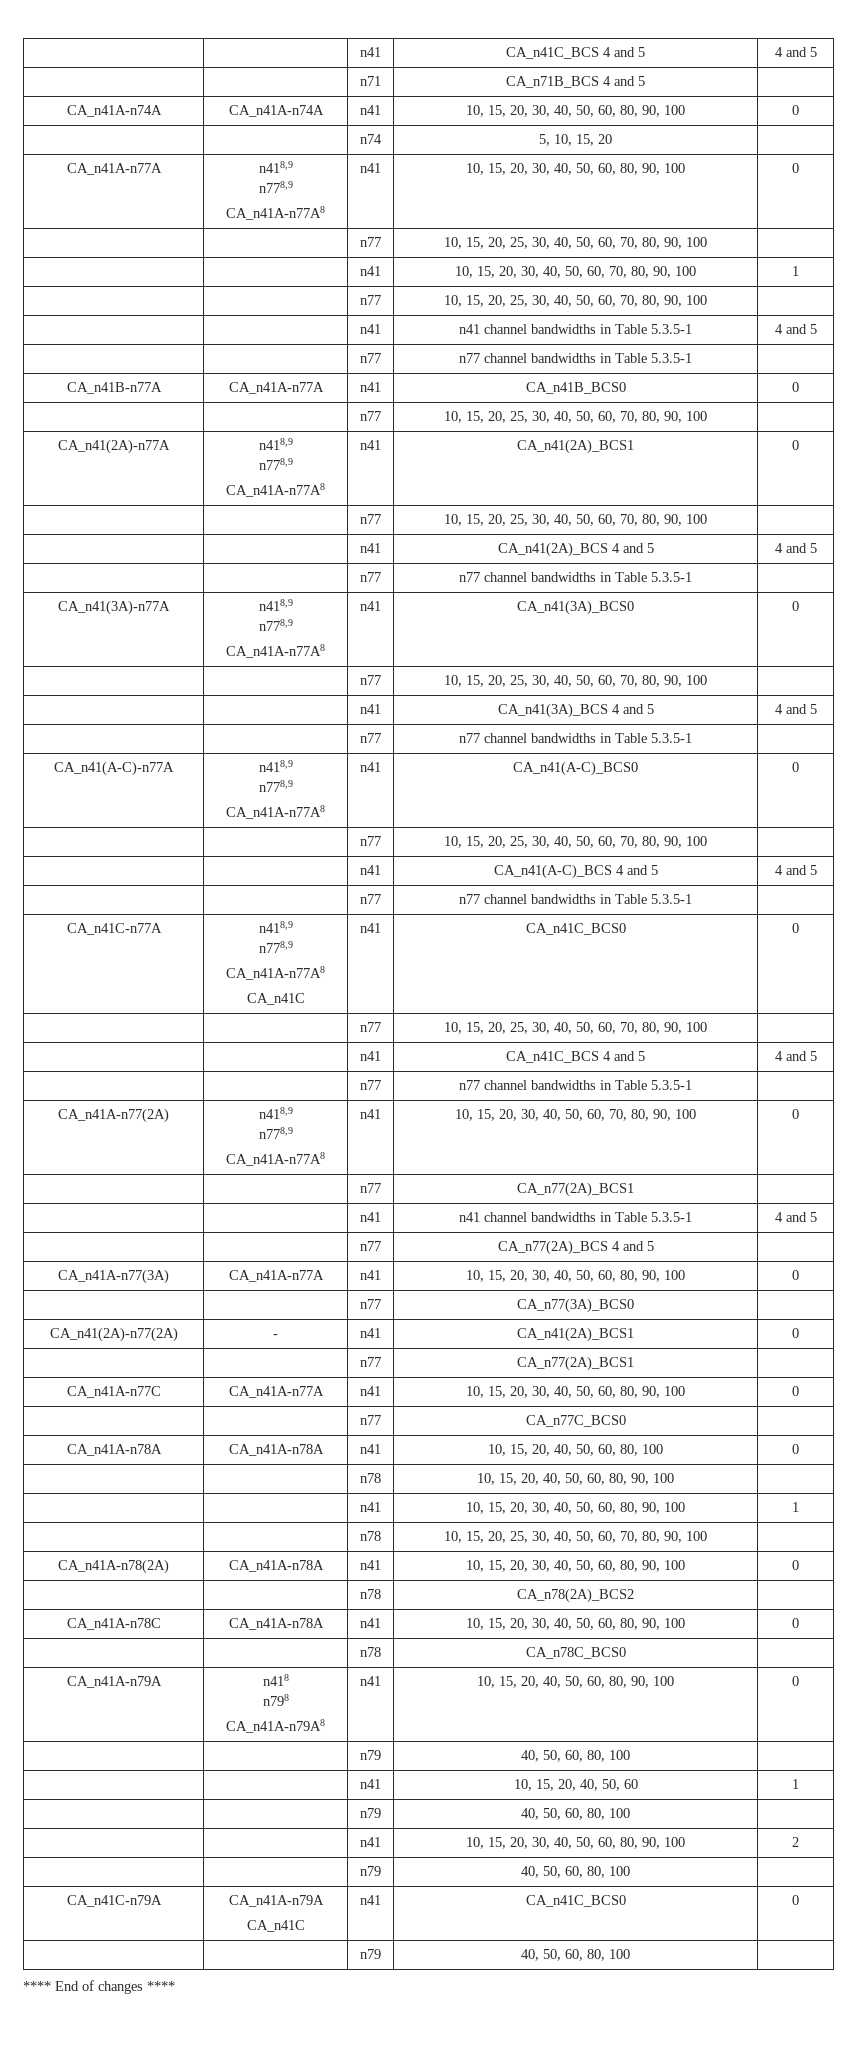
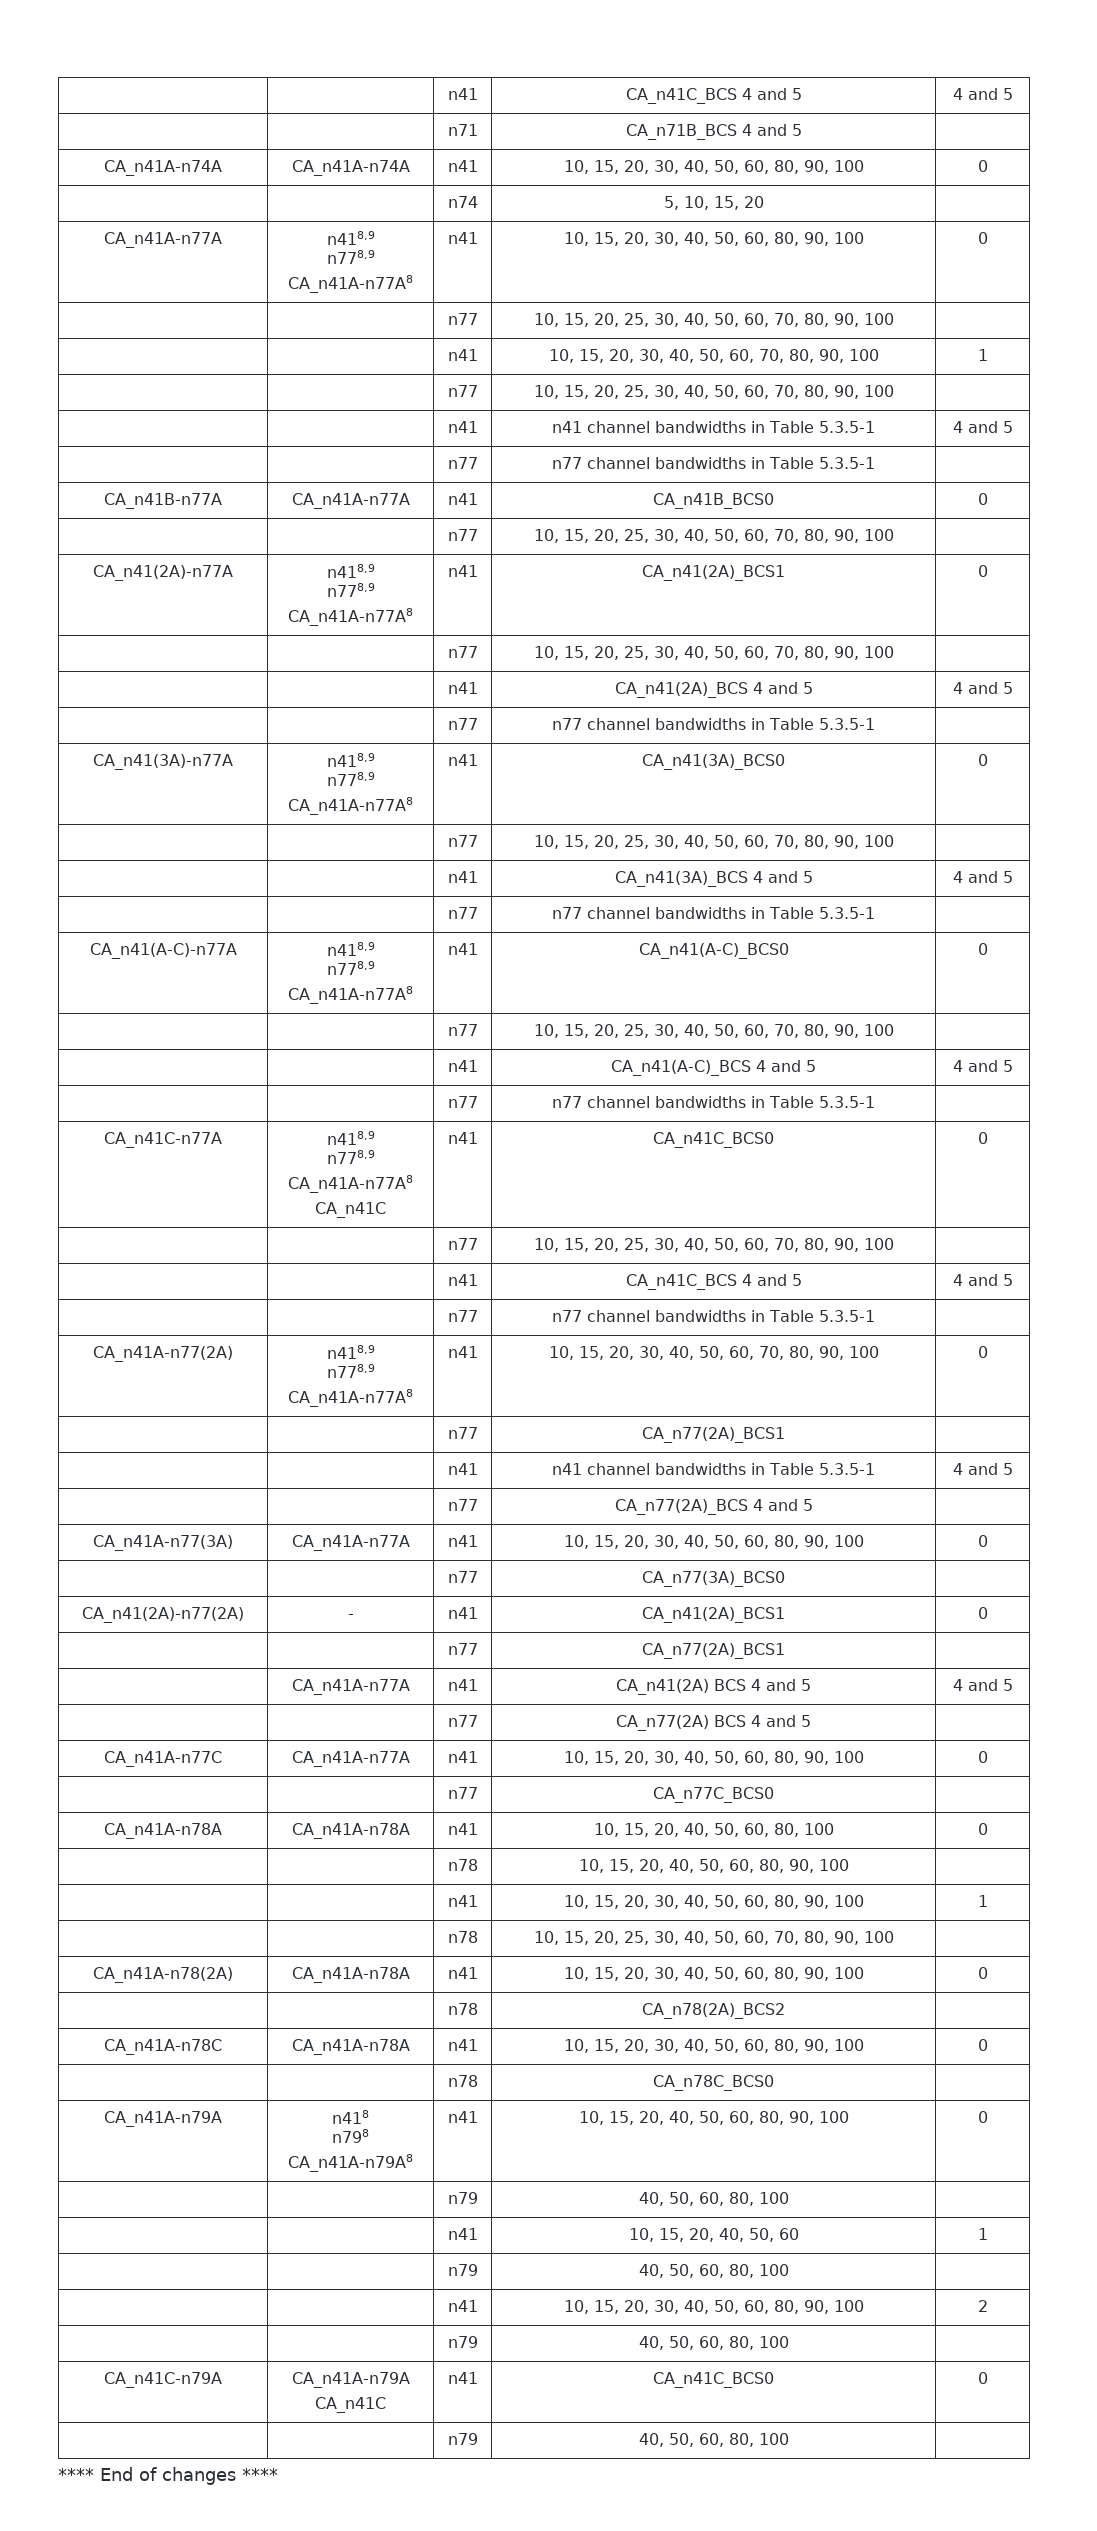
(634, 1363) none -> [291,1679,410,1695] [447,1679,478,1691] [616,1679,811,1695] [952,1679,1013,1691] [447,1715,478,1727] [616,1715,811,1731] // | CA_n41A-n77A | n41 | CA_n41(2A) BCS 4 and 5 | 4 and 5 // | | n77 | CA_n77(2A) BCS 4 and 5 |

